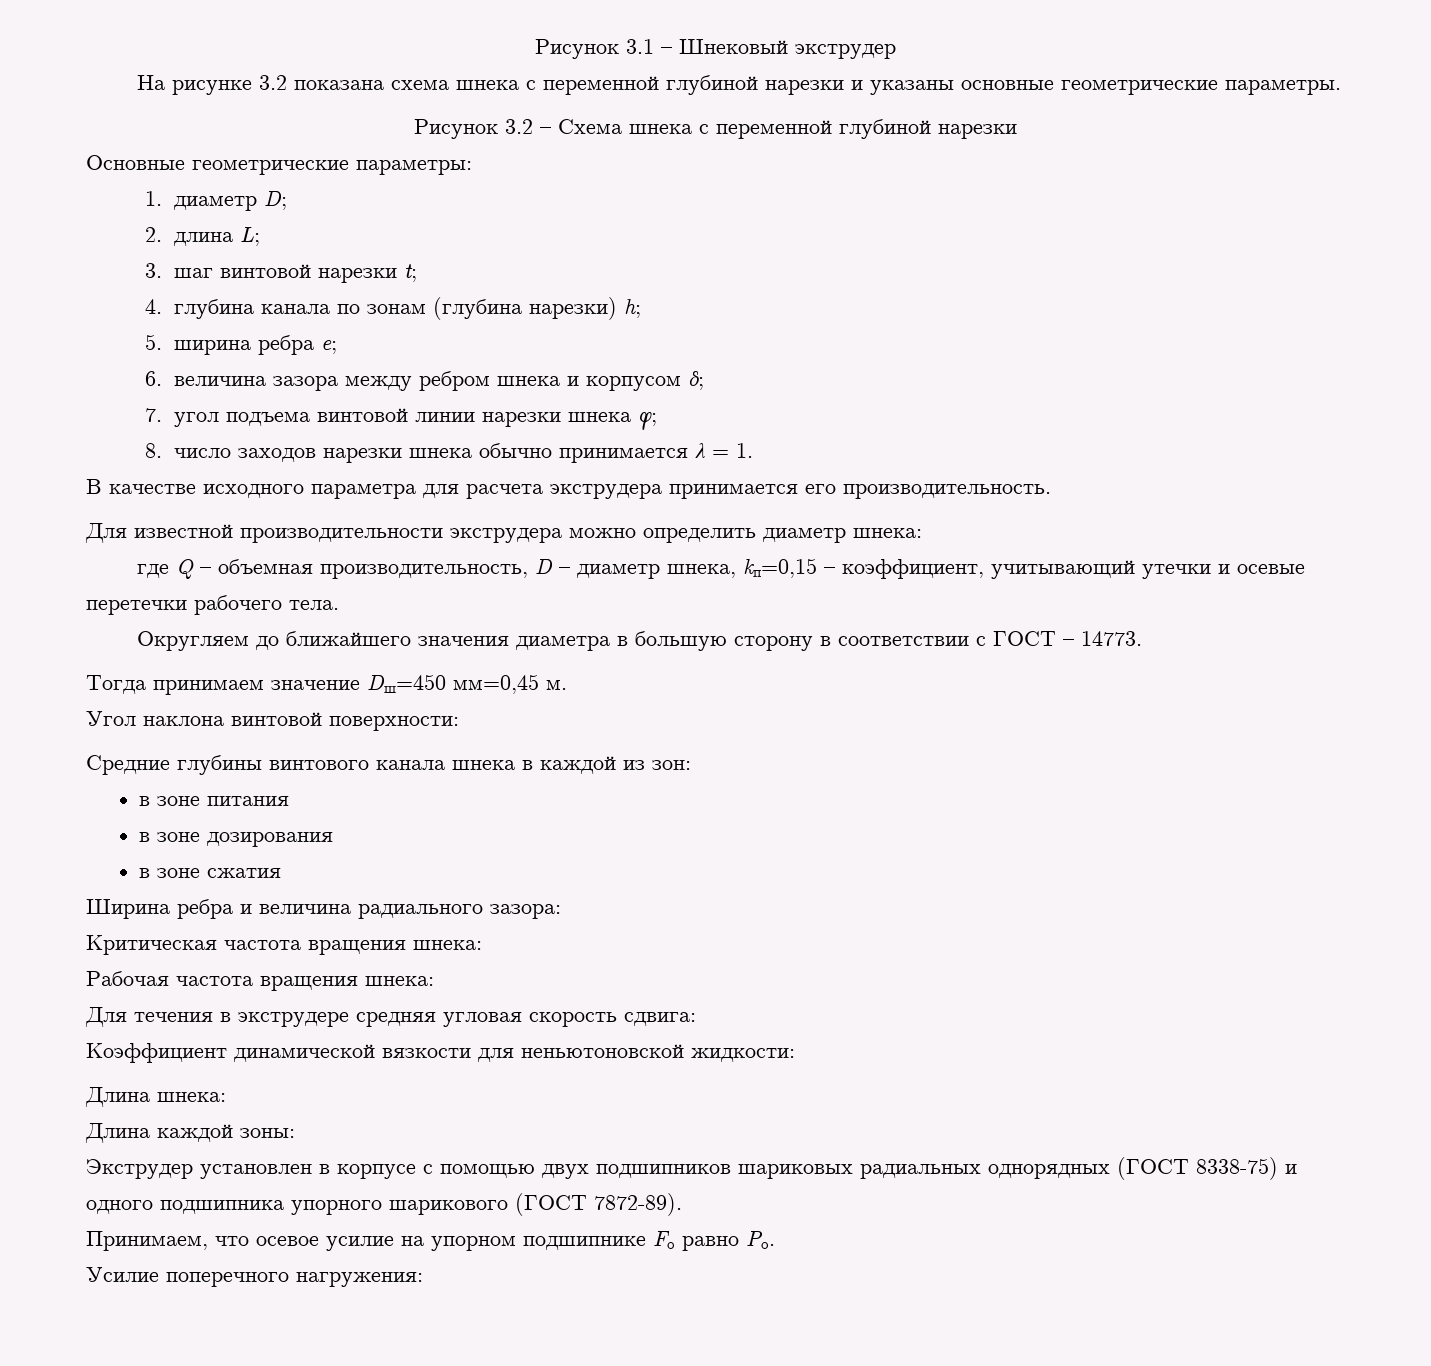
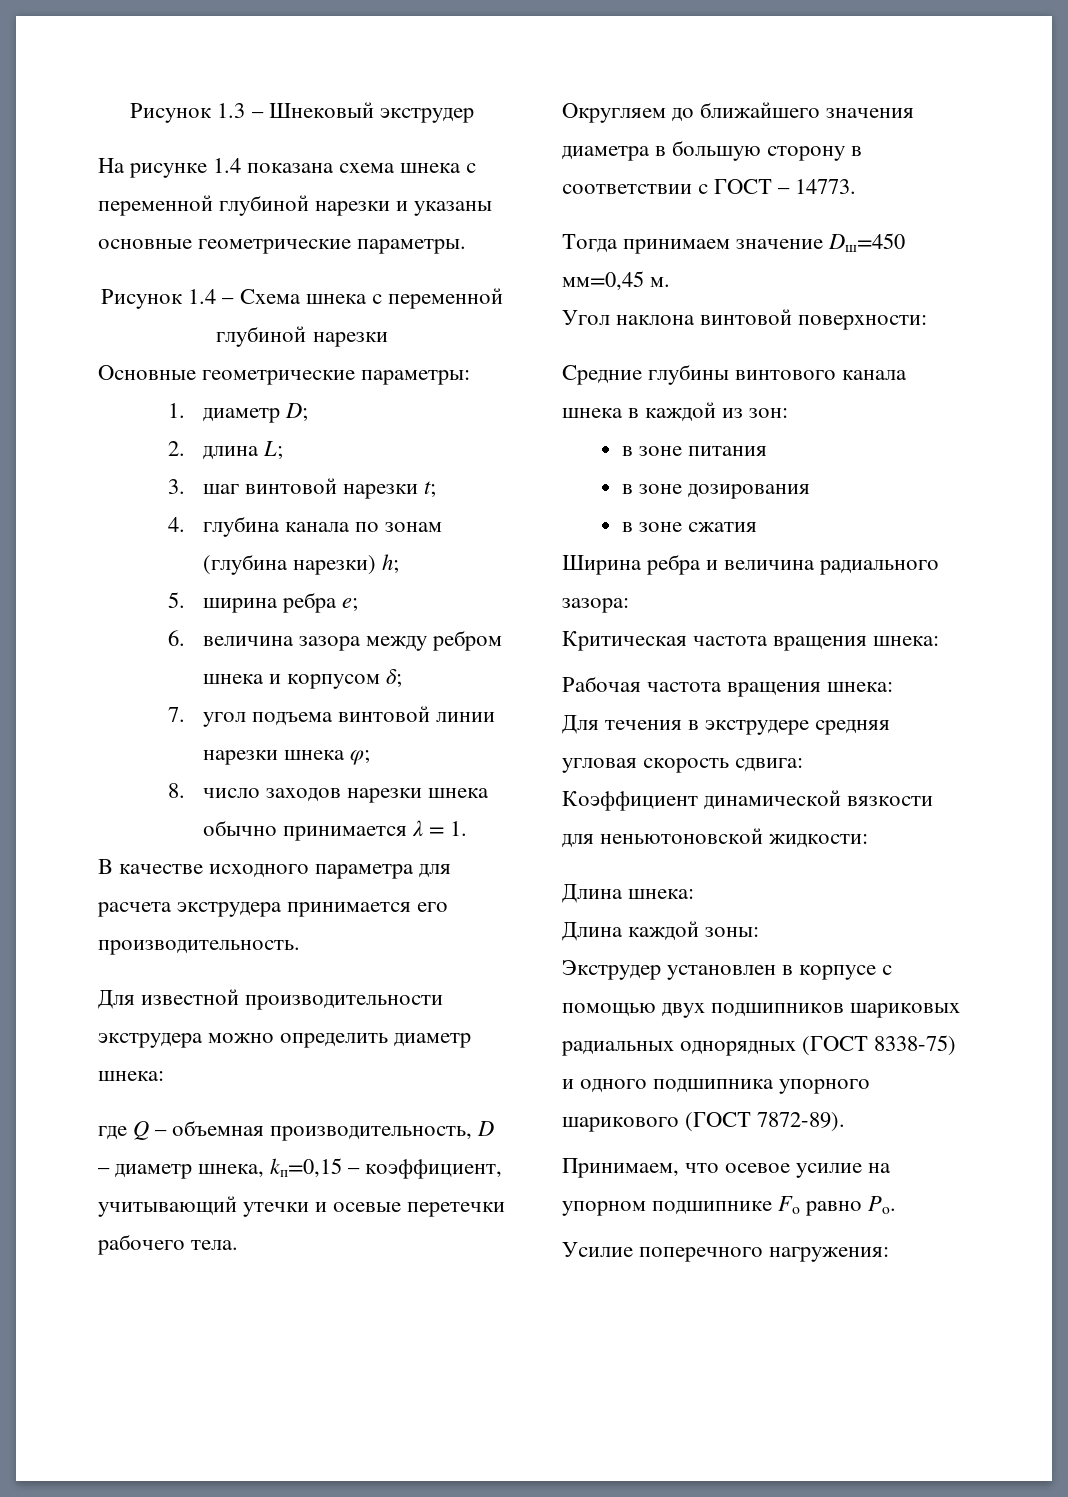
[535,39,654,59] Рисунок 3.1 -> [130,103,246,123] Рисунок 1.3
[259,75,288,90] 3.2 -> [213,158,242,173] 1.4
[505,119,533,134] 3.2 -> [188,289,217,304] 1.4

